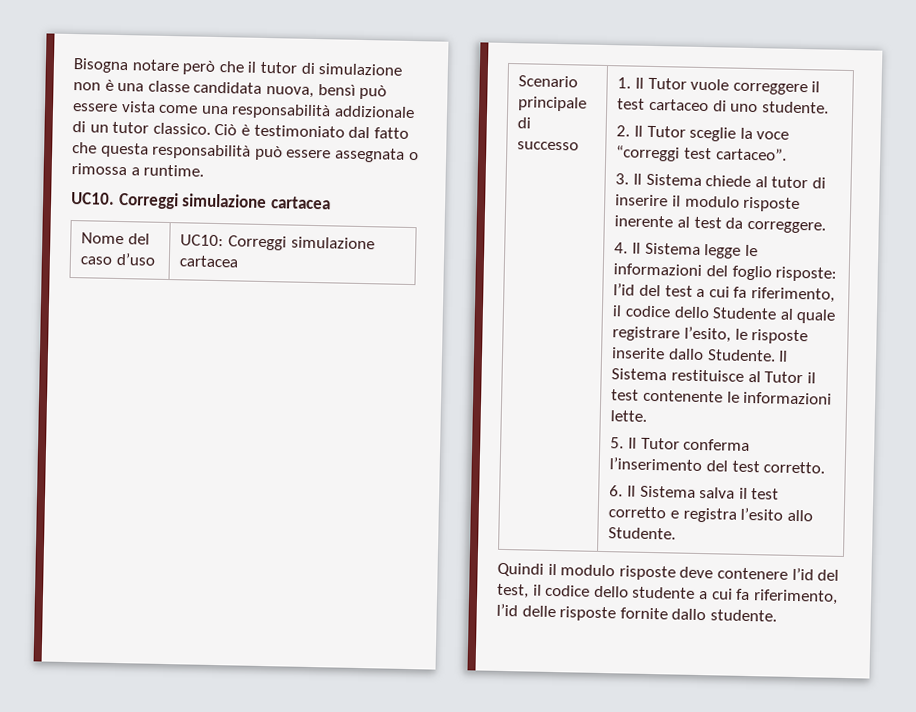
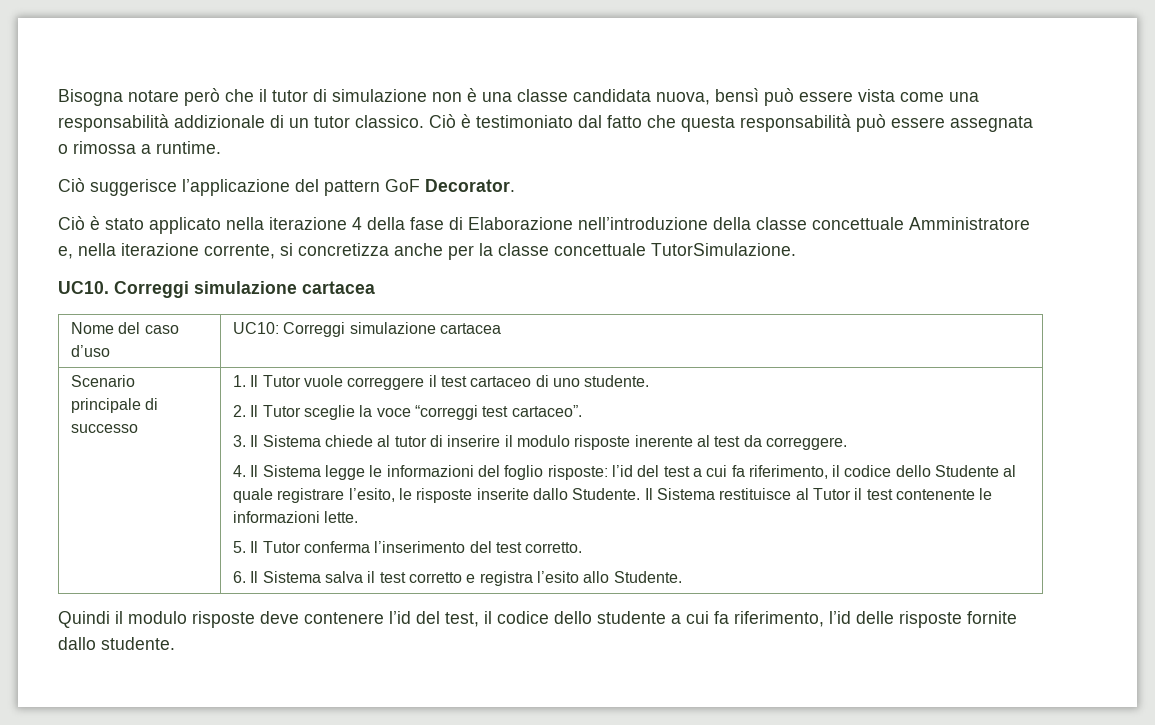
(205, 170) none -> [58,178,515,196] [58,216,1030,234] [58,243,796,260] // Ciò suggerisce l’applicazione del pattern GoF Decorator. // Ciò è stato applicato nella iterazione 4 della fase di Elaborazione nell’introduzione della classe concettuale Amministratore e, nella iterazione corrente, si concretizza anche per la classe concettuale TutorSimulazione.

